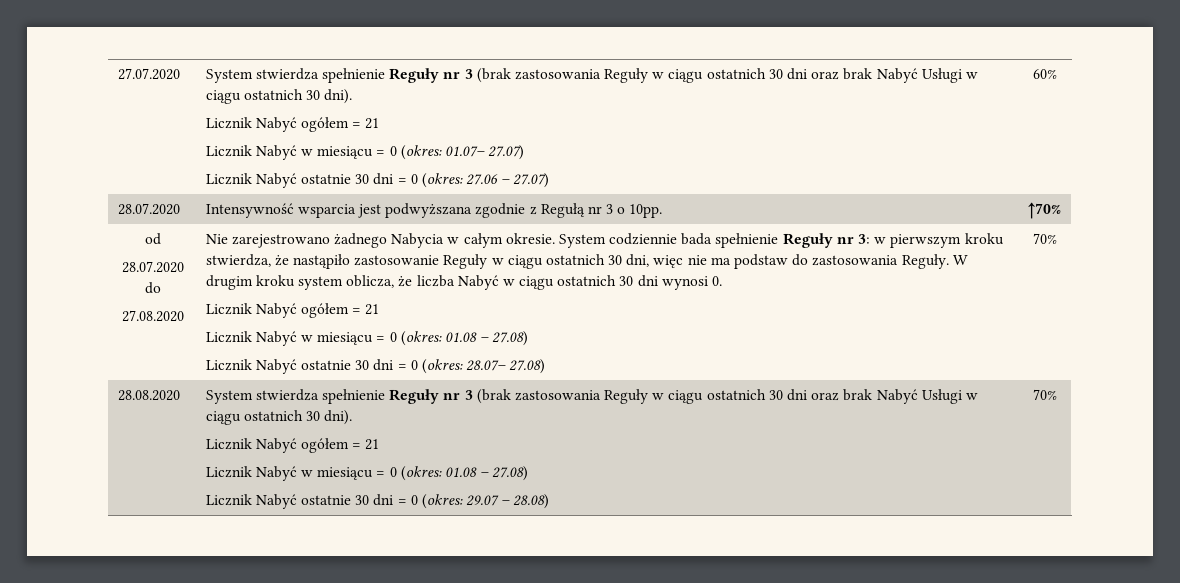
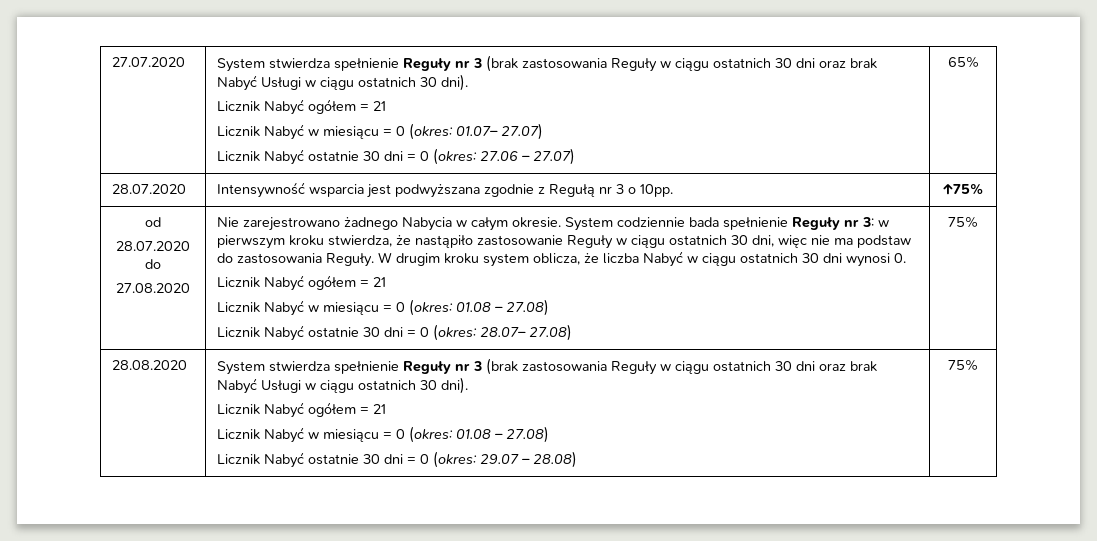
[1032,69,1057,79] 60% -> [947,56,979,68] 65%
[1028,202,1061,219] ↑70% -> [942,183,984,195] ↑75%
[1032,233,1057,244] 70% -> [948,216,978,228] 75%
[1032,389,1057,400] 70% -> [948,359,978,371] 75%

